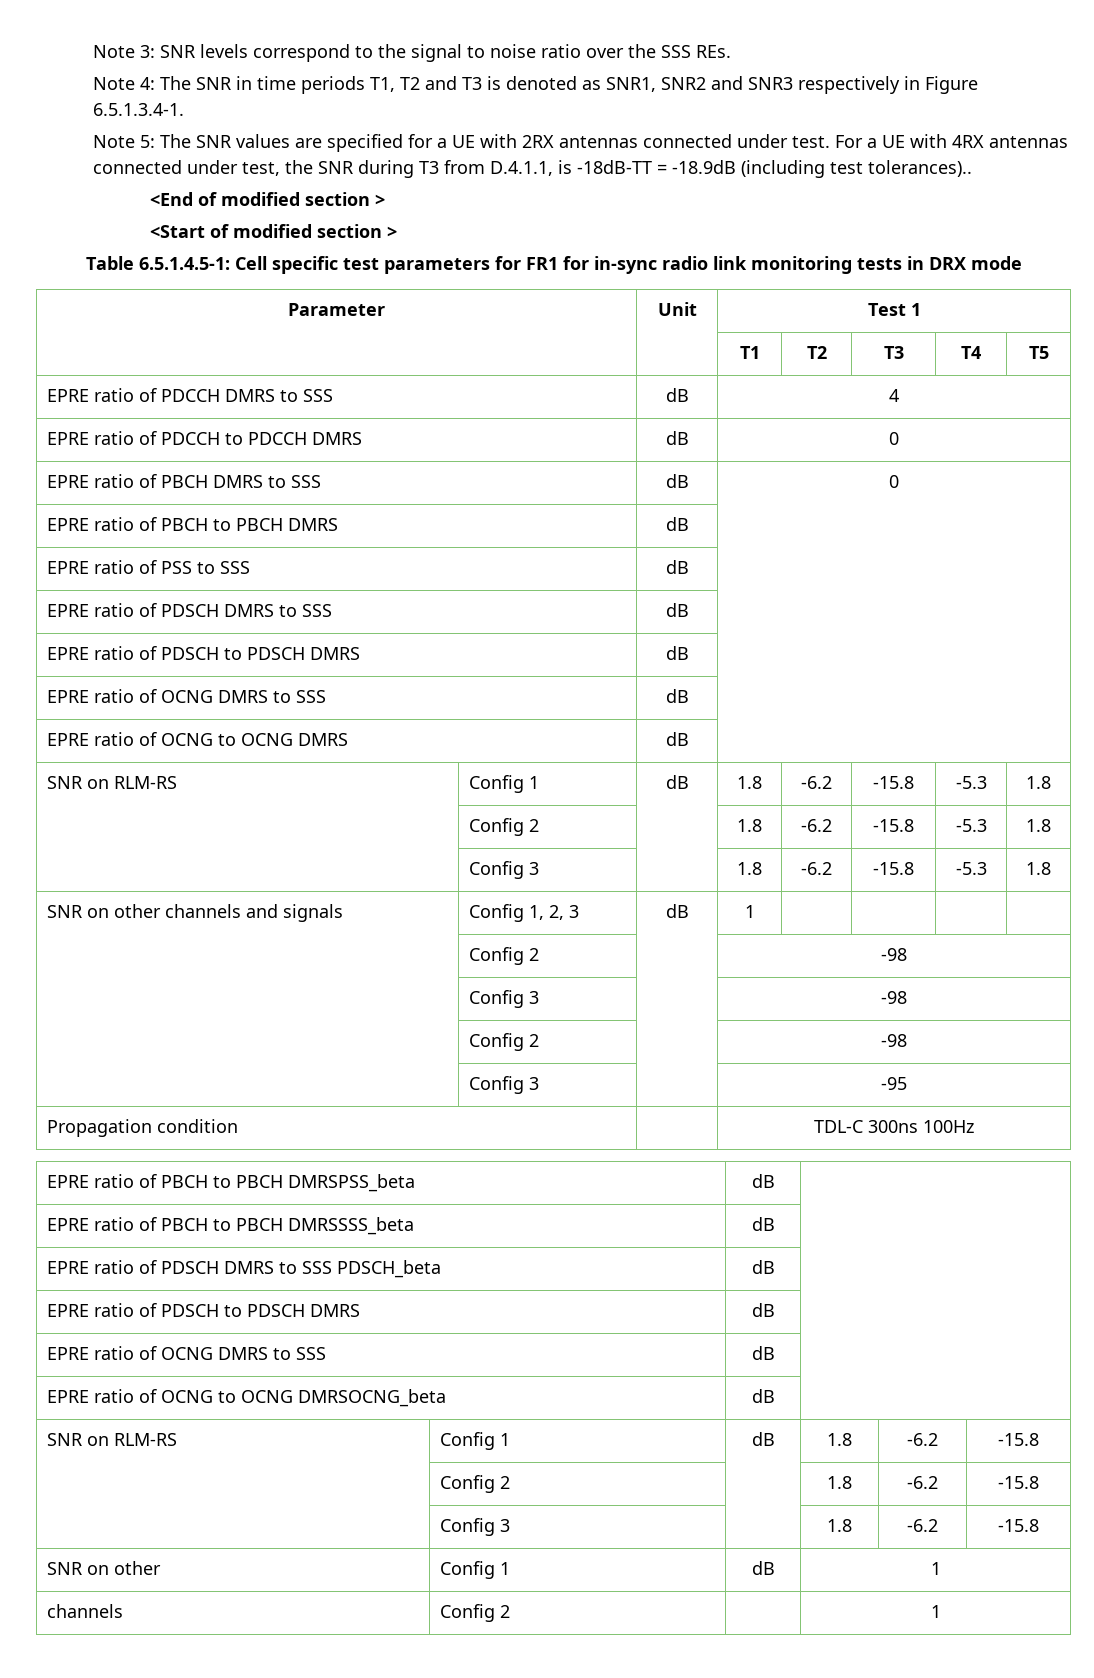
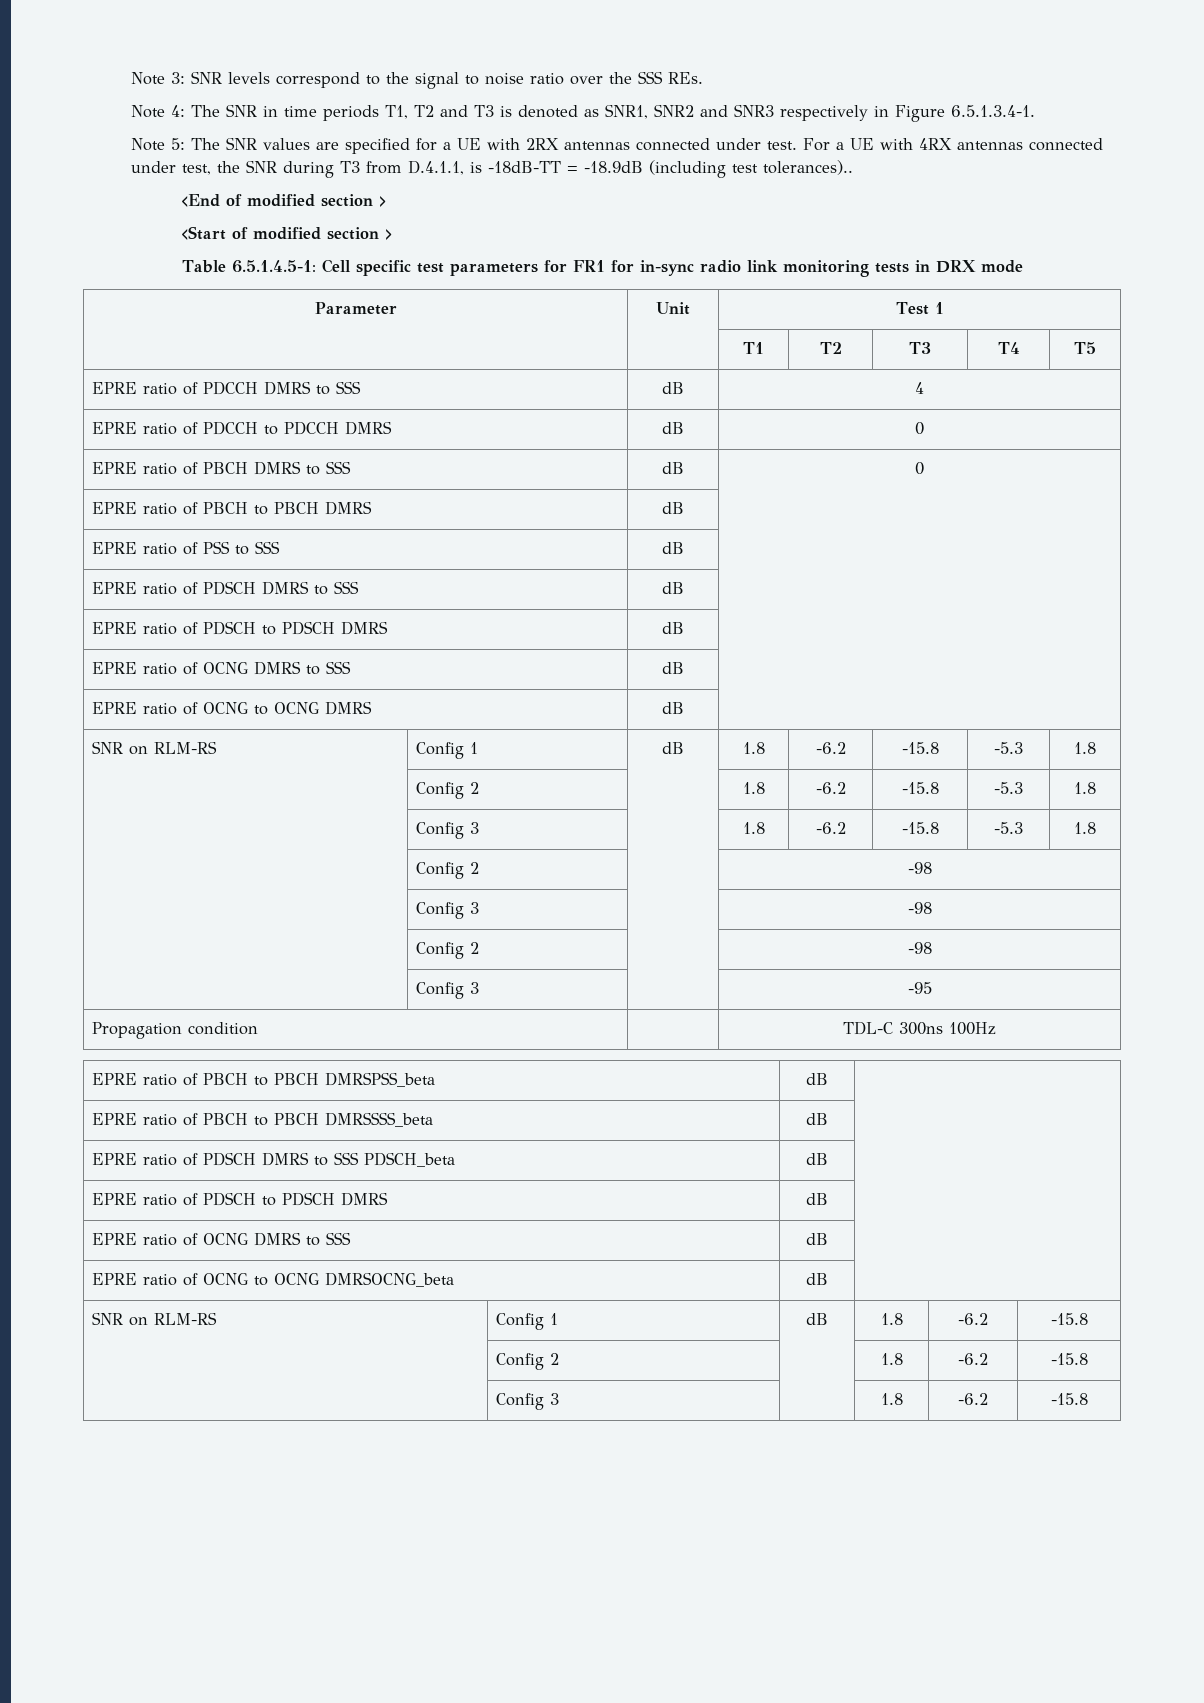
[47,904,344,922] [469,904,580,922] [665,904,689,918] [744,905,755,918] // SNR on other channels and signals | Config 1, 2, 3 | dB | 1 | | | | -> (1096, 828) none
[47,1561,162,1575] [440,1561,511,1579] [751,1561,775,1575] [930,1562,941,1575] [47,1604,124,1618] [440,1604,511,1622] [930,1605,941,1618] // SNR on other | Config 1 | dB | 1 // channels | Config 2 | | 1 -> (1088, 1399) none

